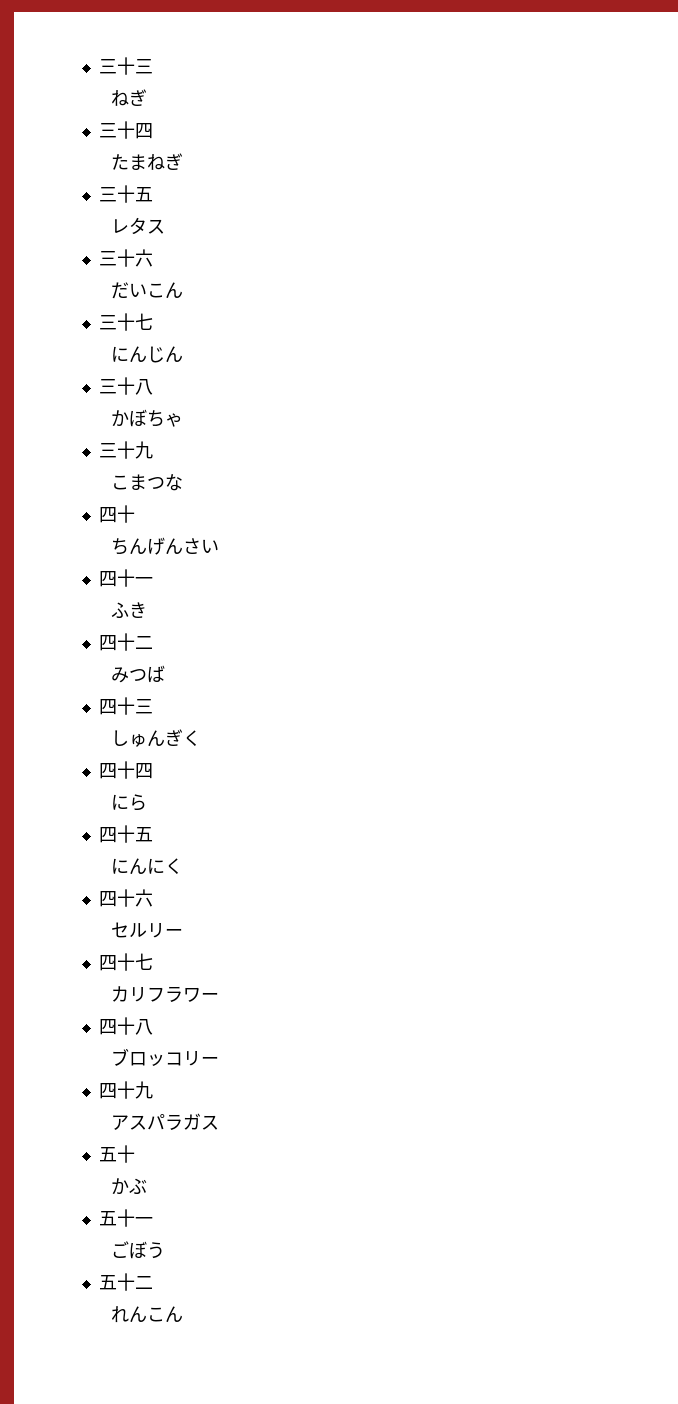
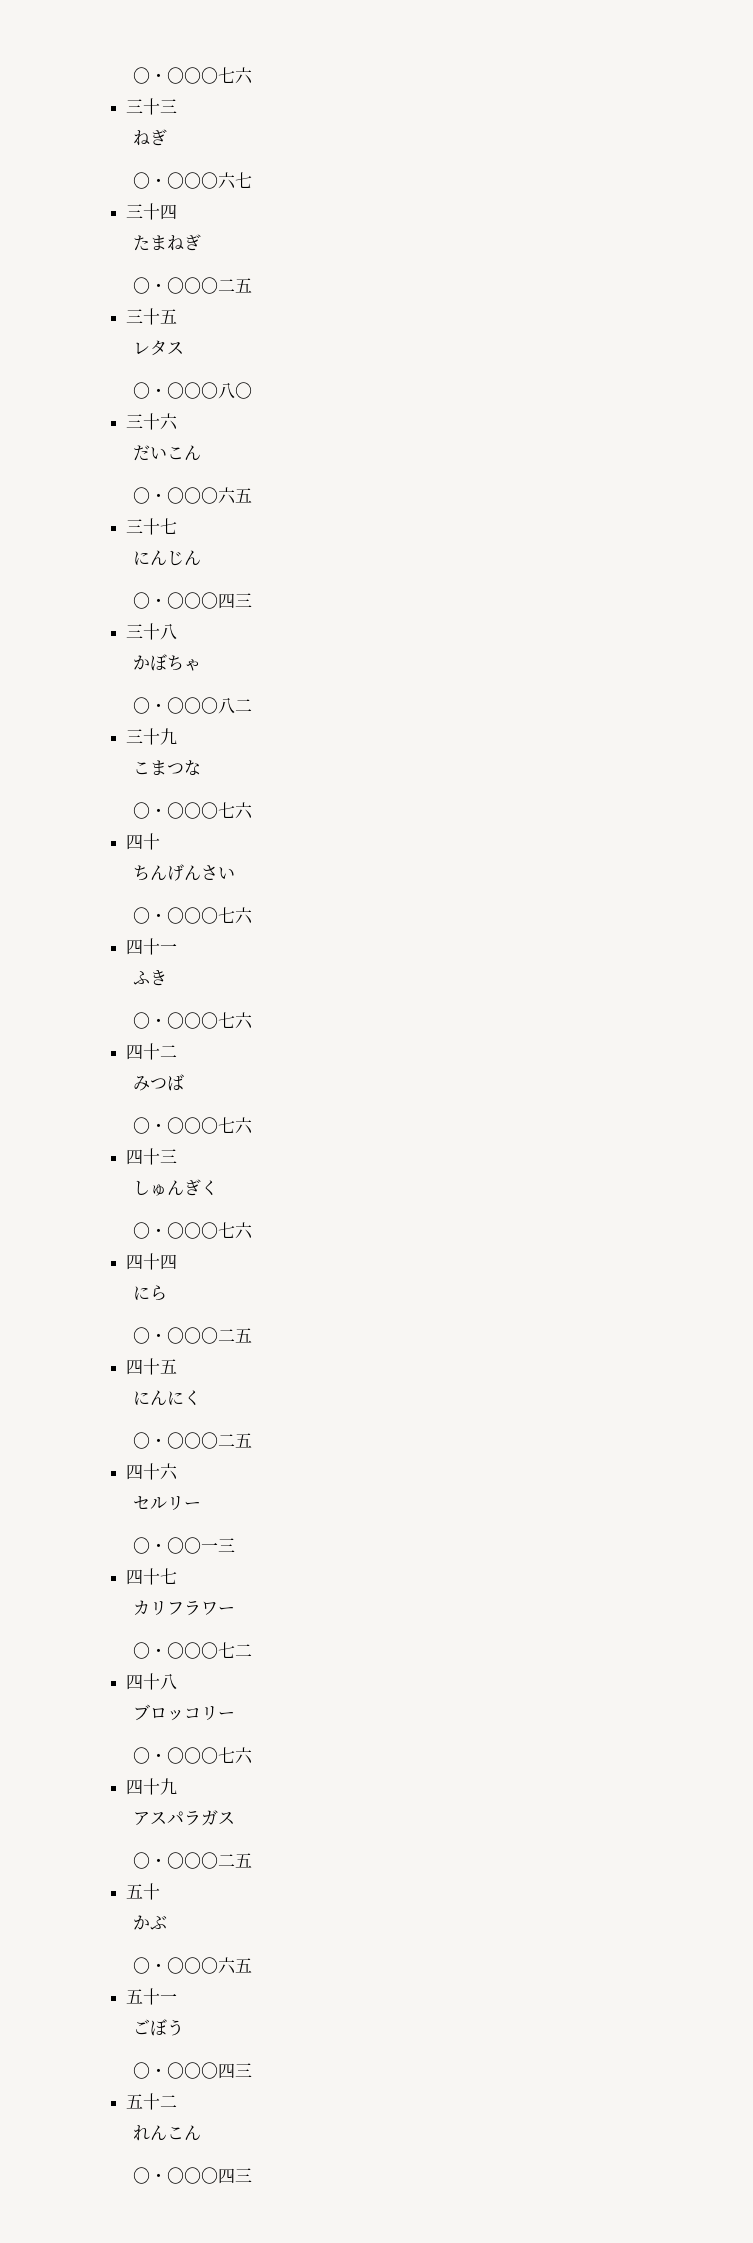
(99, 66) none -> [132,67,253,84] 〇・〇〇〇七六 //
(147, 97) none -> [132,172,252,189] // 〇・〇〇〇六七
(183, 161) none -> [132,277,252,294] // 〇・〇〇〇二五
(165, 226) none -> [132,382,252,399] // 〇・〇〇〇八〇
(183, 290) none -> [132,487,252,504] // 〇・〇〇〇六五
(183, 354) none -> [132,592,252,609] // 〇・〇〇〇四三
(183, 420) none -> [132,697,252,714] // 〇・〇〇〇八二
(183, 482) none -> [132,802,253,819] // 〇・〇〇〇七六
(219, 546) none -> [132,907,253,924] // 〇・〇〇〇七六
(147, 610) none -> [132,1012,253,1029] // 〇・〇〇〇七六
(165, 674) none -> [132,1117,253,1134] // 〇・〇〇〇七六
(201, 738) none -> [132,1222,253,1239] // 〇・〇〇〇七六
(147, 802) none -> [132,1327,252,1344] // 〇・〇〇〇二五
(183, 866) none -> [132,1432,252,1449] // 〇・〇〇〇二五
(183, 932) none -> [132,1537,235,1554] // 〇・〇〇一三
(219, 996) none -> [132,1642,252,1659] // 〇・〇〇〇七二
(219, 1060) none -> [132,1747,253,1764] // 〇・〇〇〇七六
(219, 1122) none -> [132,1852,252,1869] // 〇・〇〇〇二五
(147, 1186) none -> [132,1957,252,1974] // 〇・〇〇〇六五
(165, 1250) none -> [132,2062,252,2079] // 〇・〇〇〇四三
(183, 1314) none -> [132,2167,252,2184] // 〇・〇〇〇四三

